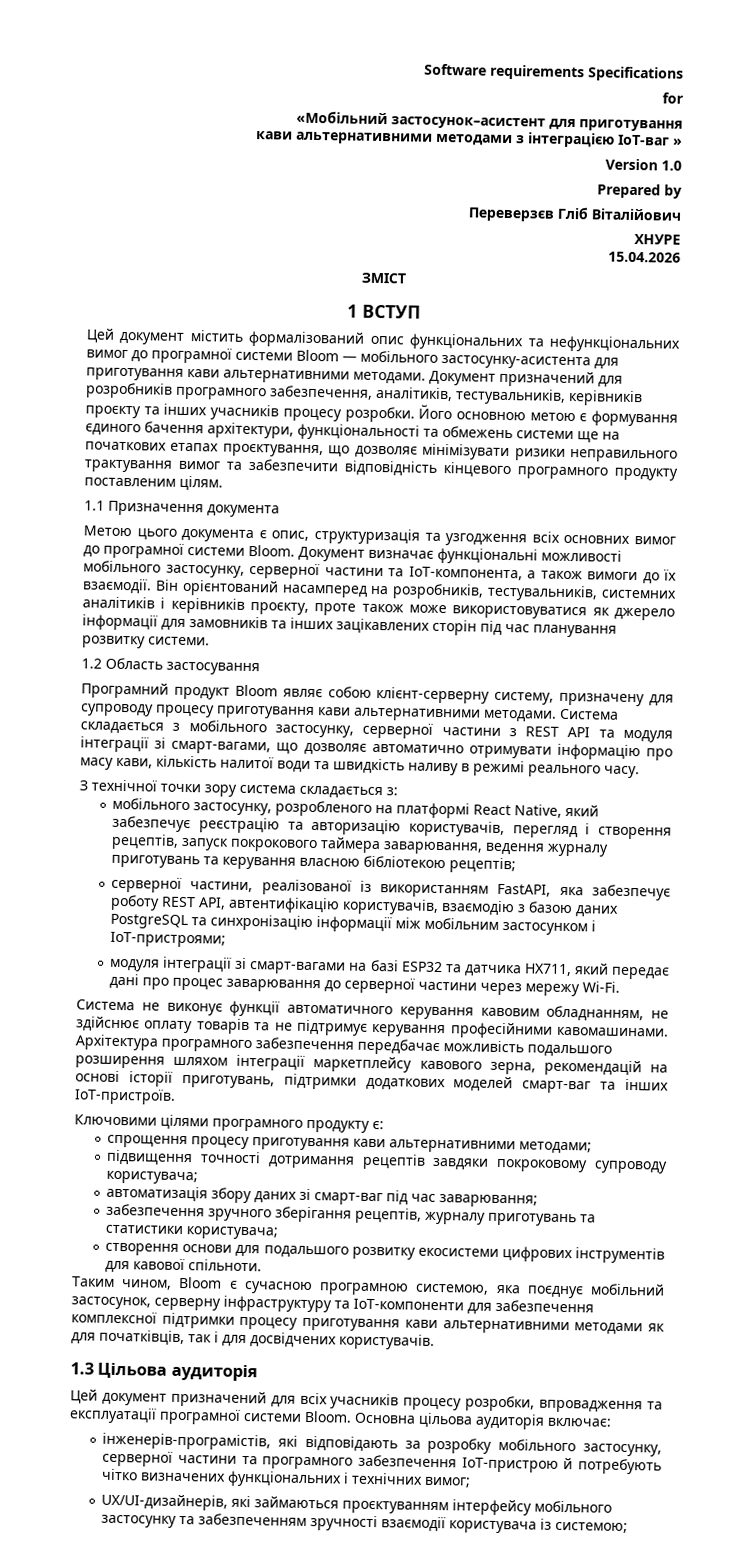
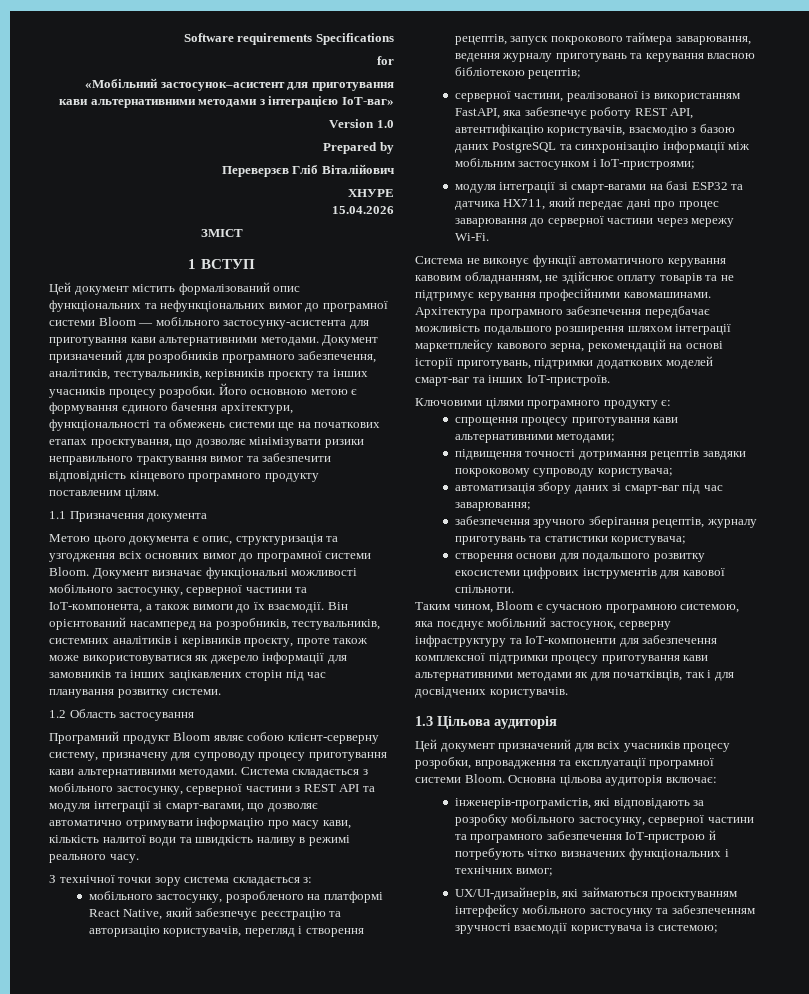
[618,134,683,146] IoT-ваг » -> [341,97,394,105] IoT-ваг»

